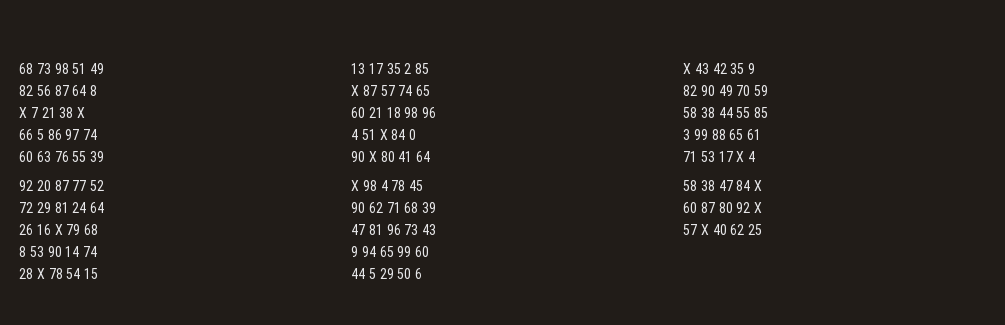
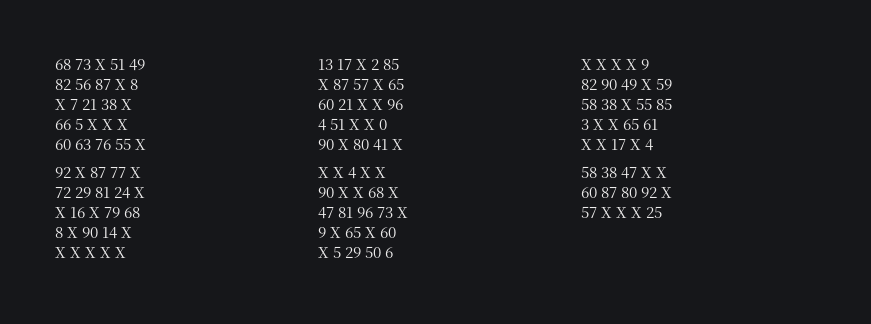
[54,63,69,74] 98 -> [95,59,107,70] X
[72,85,87,96] 64 -> [115,79,127,90] X
[47,129,98,140] 86 97 74 -> [87,119,129,130] X X X
[90,151,105,162] [19,180,51,191] 39 // 92 20 -> [135,139,147,150] [55,167,87,178] X // 92 X
[90,180,105,191] 52 -> [130,167,142,178] X
[90,202,105,213] [19,224,33,235] 64 // 26 -> [134,187,146,198] [55,207,66,218] X // X
[29,246,44,257] 53 -> [67,227,79,238] X
[83,246,98,257] [19,268,99,279] 74 // 28 X 78 54 15 -> [121,227,133,238] [55,247,127,258] X // X X X X X
[386,63,401,74] 35 -> [356,59,368,70] X
[398,85,413,96] 74 -> [373,79,385,90] X
[386,107,419,118] 18 98 -> [357,99,384,110] X X
[391,129,406,140] 84 -> [364,119,376,130] X
[416,151,431,162] [351,180,424,191] [351,202,437,213] 64 // X 98 4 78 45 // 90 62 71 68 39 -> [392,139,404,150] [318,167,387,179] [318,187,400,198] X // X X 4 X X // 90 X X 68 X
[422,224,437,235] [351,246,412,257] 43 // 9 94 65 99 -> [397,207,409,218] [318,226,377,238] X // 9 X 65 X
[351,268,365,279] 44 -> [318,247,329,258] X
[694,63,745,74] 43 42 35 -> [596,59,638,70] X X X
[736,85,751,96] 70 -> [641,79,653,90] X
[718,107,733,118] 44 -> [621,99,633,110] X
[693,129,726,140] 99 88 -> [593,119,620,130] X X
[683,151,715,162] 71 53 -> [581,139,608,150] X X
[736,180,751,191] 84 -> [641,167,653,178] X
[712,224,745,235] 40 62 -> [616,207,643,218] X X

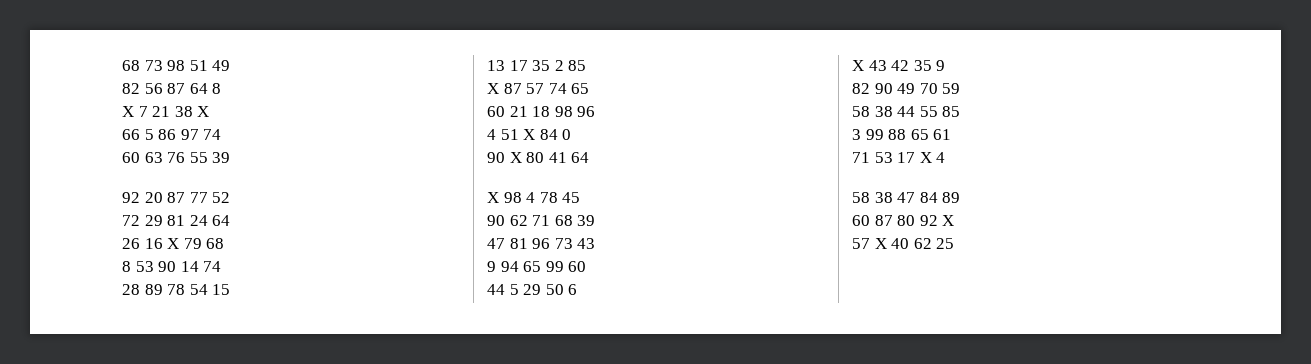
[95,59,107,70] X -> [167,60,186,71] 98
[115,79,127,90] X -> [189,83,208,94] 64
[87,119,129,130] X X X -> [158,129,222,140] 86 97 74
[135,139,147,150] [55,167,87,178] X // 92 X -> [212,152,231,163] [122,192,163,203] 39 // 92 20
[130,167,142,178] X -> [212,192,231,203] 52
[134,187,146,198] [55,207,66,218] X // X -> [212,215,231,226] [122,238,140,249] 64 // 26
[67,227,79,238] X -> [135,261,154,272] 53
[121,227,133,238] [55,247,127,258] X // X X X X X -> [203,261,222,272] [122,284,231,295] 74 // 28 89 78 54 15
[356,59,368,70] X -> [532,60,551,71] 35
[373,79,385,90] X -> [548,83,567,94] 74
[357,99,384,110] X X -> [532,106,573,117] 18 98
[364,119,376,130] X -> [539,129,558,140] 84
[392,139,404,150] [318,167,387,179] [318,187,400,198] X // X X 4 X X // 90 X X 68 X -> [571,152,590,163] [487,192,581,203] [487,215,596,226] 64 // X 98 4 78 45 // 90 62 71 68 39
[397,207,409,218] [318,226,377,238] X // 9 X 65 X -> [577,238,596,249] [487,261,564,272] 43 // 9 94 65 99
[318,247,329,258] X -> [487,284,505,295] 44
[596,59,638,70] X X X -> [868,60,932,71] 43 42 35
[641,79,653,90] X -> [919,83,938,94] 70
[621,99,633,110] X -> [897,106,916,117] 44
[593,119,620,130] X X -> [865,129,907,140] 99 88
[581,139,608,150] X X -> [852,152,893,163] 71 53
[641,167,668,178] X X -> [919,192,961,203] 84 89
[616,207,643,218] X X -> [891,238,932,249] 40 62

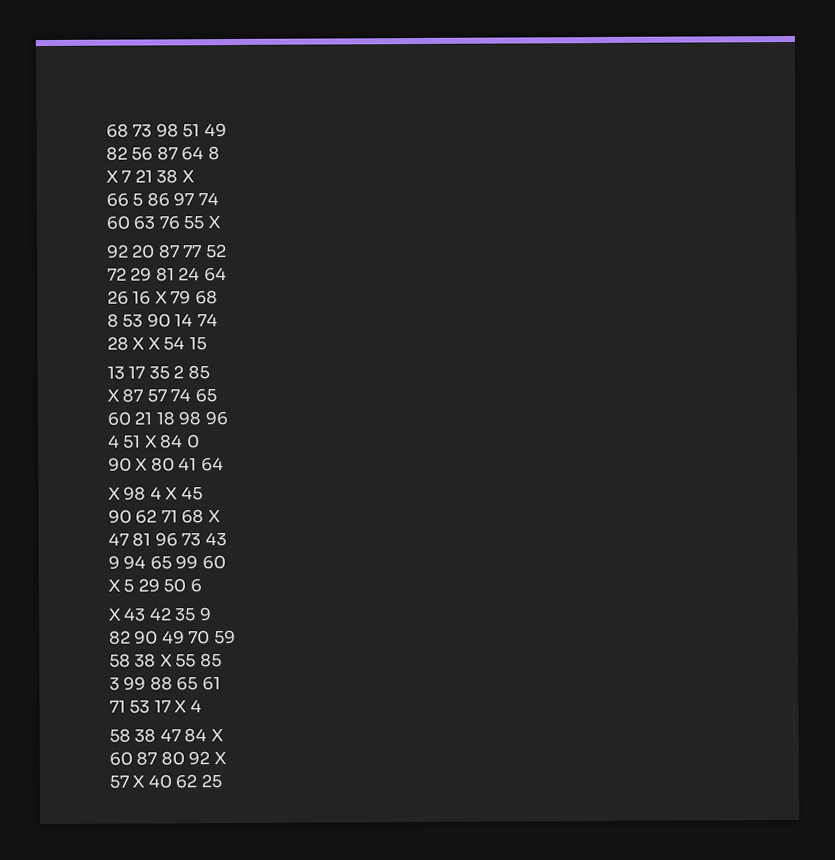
[212,152,231,163] 39 -> [207,215,221,229] X
[144,284,186,295] 89 78 -> [132,336,161,350] X X
[539,192,558,203] 78 -> [165,486,179,500] X
[577,215,596,226] 39 -> [207,509,221,523] X
[487,284,505,295] 44 -> [108,578,121,592] X
[897,106,916,117] 44 -> [159,653,173,667] X
[942,192,961,203] 89 -> [210,728,224,742] X

